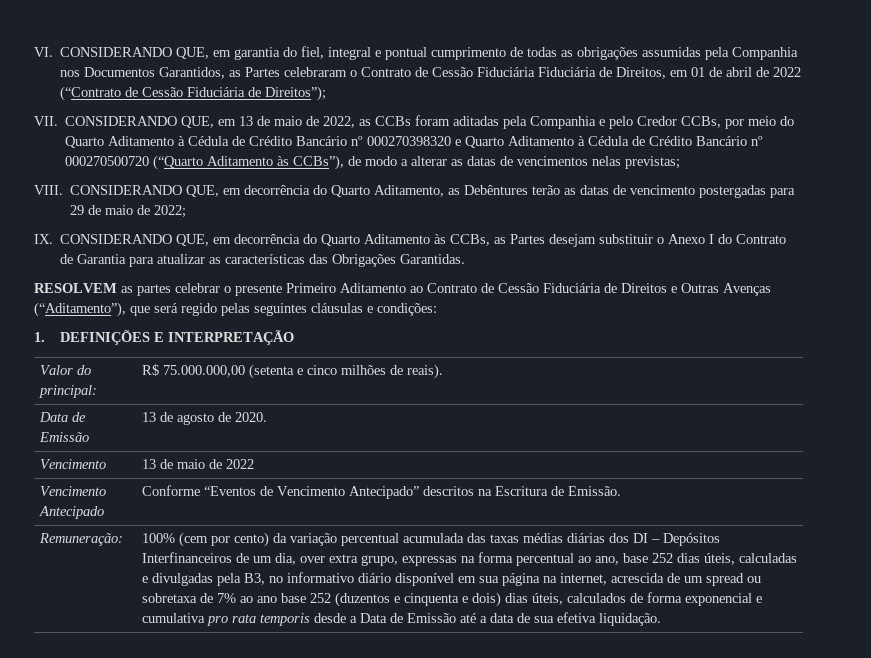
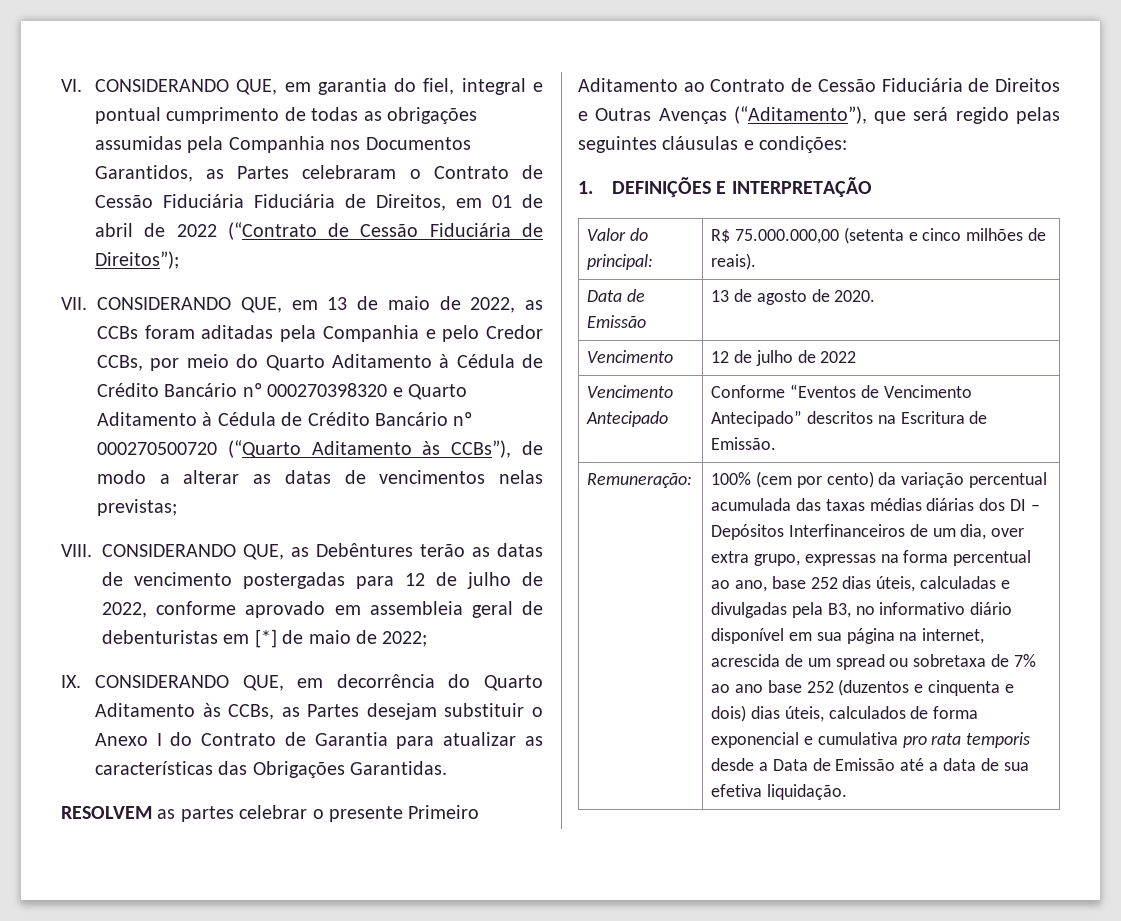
[223,185,445,197] em decorrência do Quarto Aditamento, -> (284, 552) none
[70,205,85,215] 29 -> [405,572,543,589] [102,601,543,618] [102,629,277,648] 12 de julho de 2022, conforme aprovado em assembleia geral de debenturistas em [*]
[141,459,205,469] 13 de maio -> [711,350,793,366] 12 de julho

